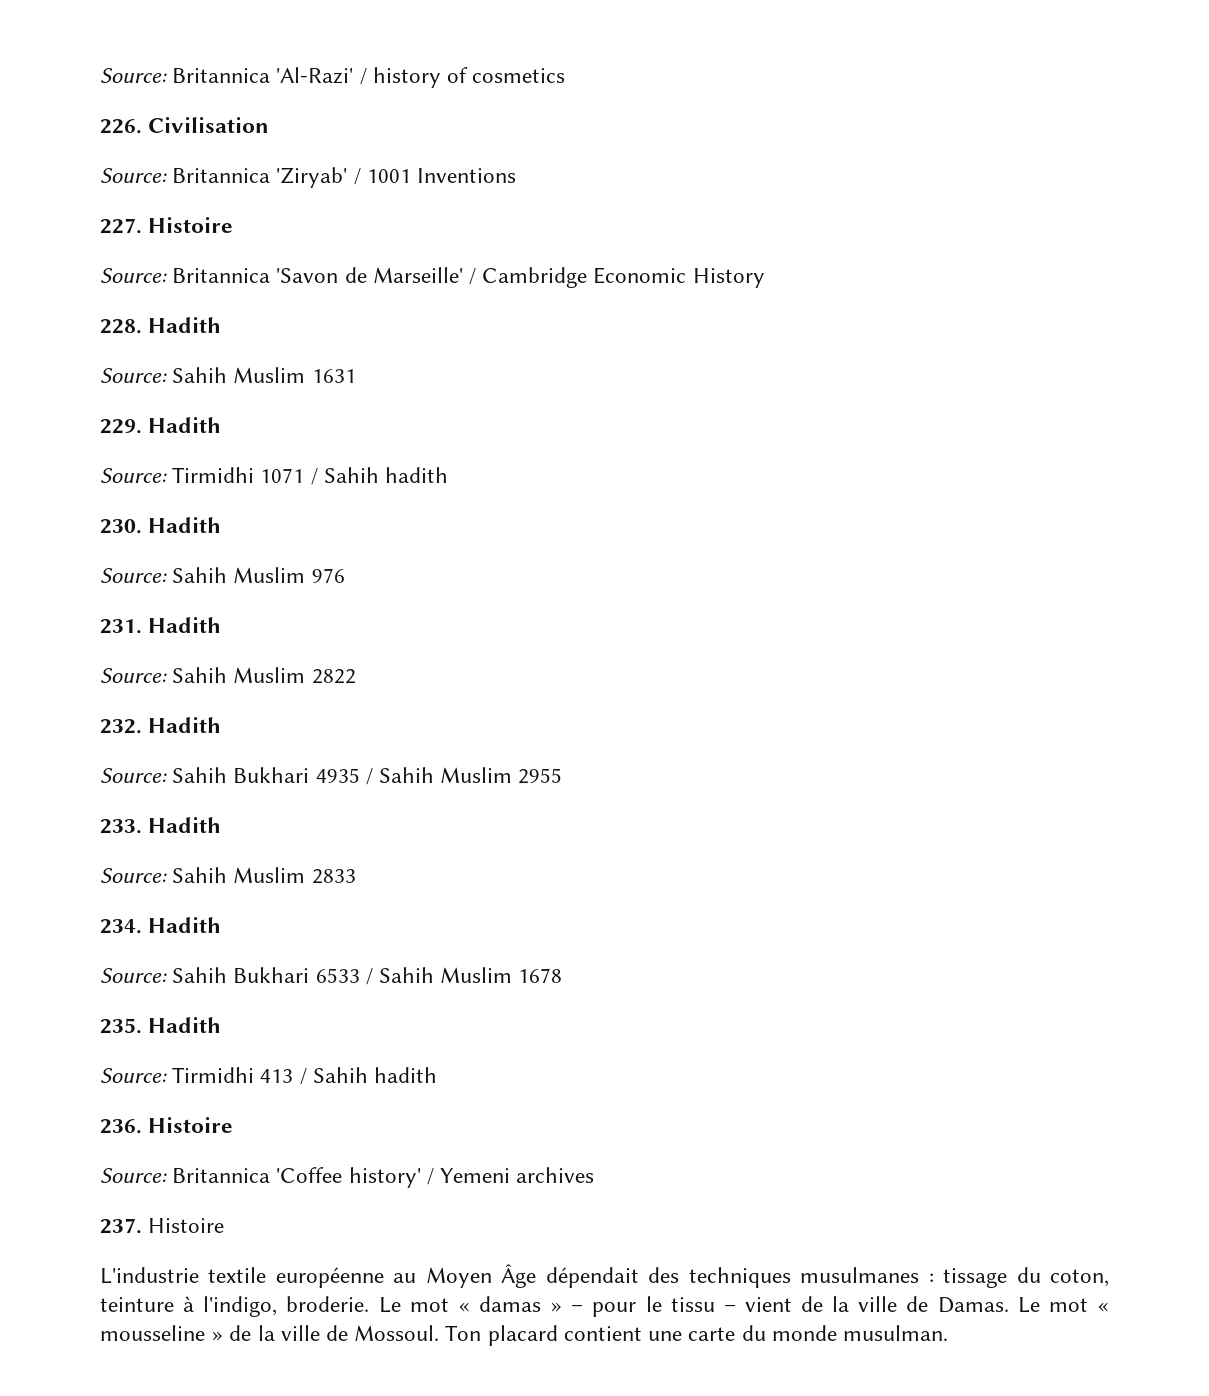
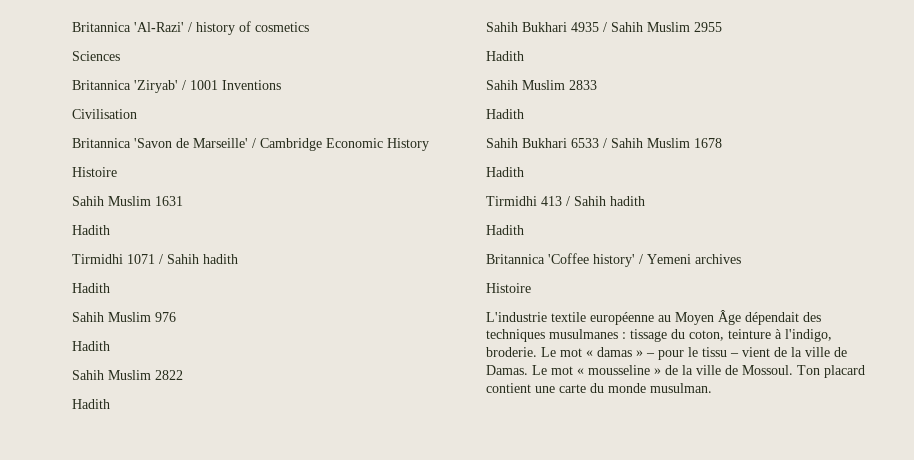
[100,68,167,83] Source: -> (72, 27) none
[100,117,270,134] [100,168,167,183] 226. Civilisation // Source: -> [72,51,120,61] Sciences //
[100,217,234,234] [100,268,167,283] 227. Histoire // Source: -> [72,109,137,119] Civilisation //
[100,317,222,334] [100,368,167,383] 228. Hadith // Source: -> [72,167,117,177] Histoire //
[100,417,222,434] [100,468,167,483] 229. Hadith // Source: -> [72,225,110,235] Hadith //
[100,517,222,534] [100,568,167,583] 230. Hadith // Source: -> [72,283,110,293] Hadith //
[100,617,222,634] [100,668,167,683] 231. Hadith // Source: -> [72,341,110,351] Hadith //
[100,717,222,734] [100,768,167,783] 232. Hadith // Source: -> [72,399,110,409] Hadith //
[100,817,222,834] [100,868,167,883] 233. Hadith // Source: -> [486,51,524,61] Hadith //
[100,917,222,934] [100,968,167,983] 234. Hadith // Source: -> [486,109,524,119] Hadith //
[100,1017,222,1034] [100,1068,167,1083] 235. Hadith // Source: -> [486,167,524,177] Hadith //
[100,1117,234,1134] [100,1168,167,1183] 236. Histoire // Source: -> [486,225,524,235] Hadith //
[100,1218,142,1234] 237. -> (741, 259) none

